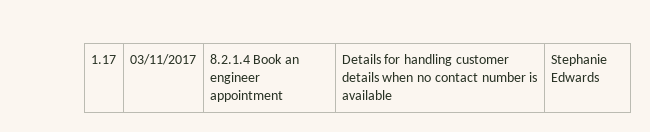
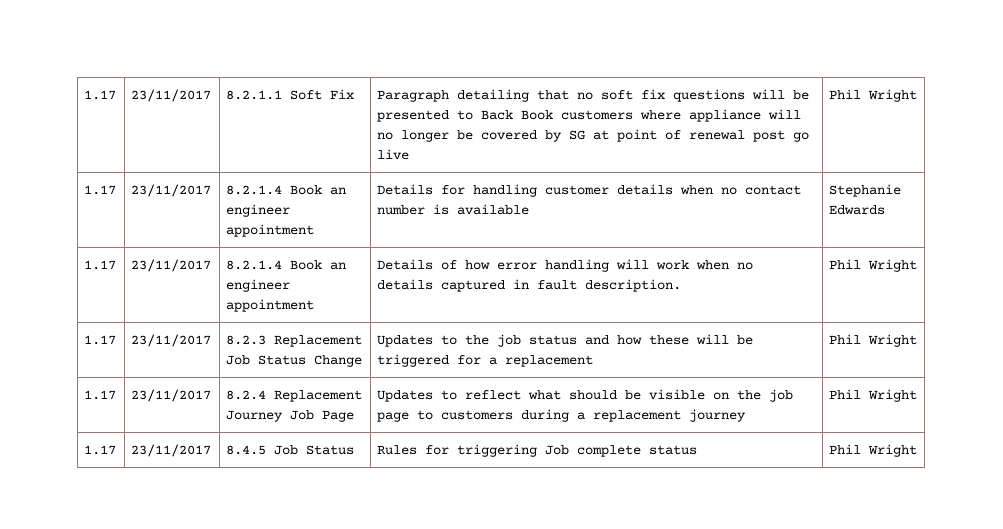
[90,55,116,64] [129,54,196,65] 1.17 | 03/11/2017 -> [84,90,117,100] [131,89,212,102] [226,89,355,100] [377,89,810,102] [377,109,802,122] [377,129,810,142] [377,149,410,160] [829,89,918,102] [84,185,117,195] [131,184,212,197] 1.17 | 23/11/2017 | 8.2.1.1 Soft Fix | Paragraph detailing that no soft fix questions will be presented to Back Book customers where appliance will no longer be covered by SG at point of renewal post go live | Phil Wright // 1.17 | 23/11/2017
(599, 77) none -> [84,260,117,270] [131,259,212,272] [226,260,347,270] [226,279,291,292] [226,299,315,312] [377,259,754,272] [377,279,682,292] [829,259,918,272] [84,335,117,345] [131,334,212,347] [226,335,363,347] [226,355,363,367] [377,334,754,347] [377,354,594,367] [829,334,918,347] [84,390,117,400] [131,389,212,402] [226,390,363,402] [226,410,355,422] [377,389,794,402] [377,409,747,422] [829,389,918,402] [84,445,117,455] [131,444,212,457] [226,445,355,455] [377,444,698,457] [829,444,918,457] // 1.17 | 23/11/2017 | 8.2.1.4 Book an engineer appointment | Details of how error handling will work when no details captured in fault description. | Phil Wright // 1.17 | 23/11/2017 | 8.2.3 Replacement Job Status Change | Updates to the job status and how these will be triggered for a replacement | Phil Wright // 1.17 | 23/11/2017 | 8.2.4 Replacement Journey Job Page | Updates to reflect what should be visible on the job page to customers during a replacement journey | Phil Wright // 1.17 | 23/11/2017 | 8.4.5 Job Status | Rules for triggering Job complete status | Phil Wright

